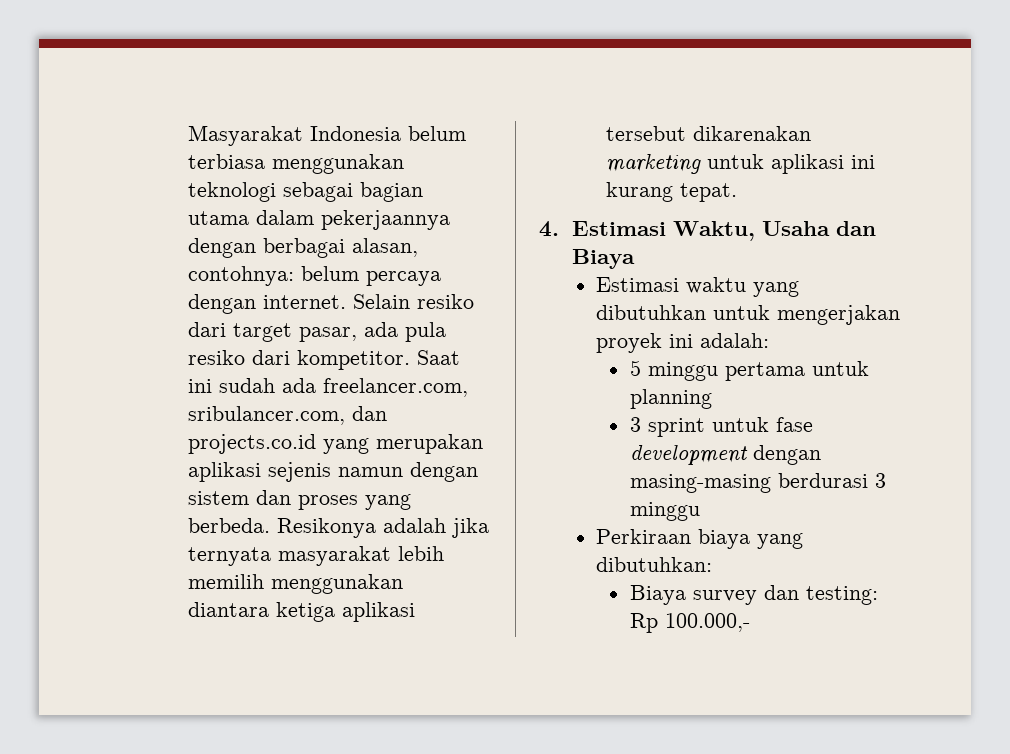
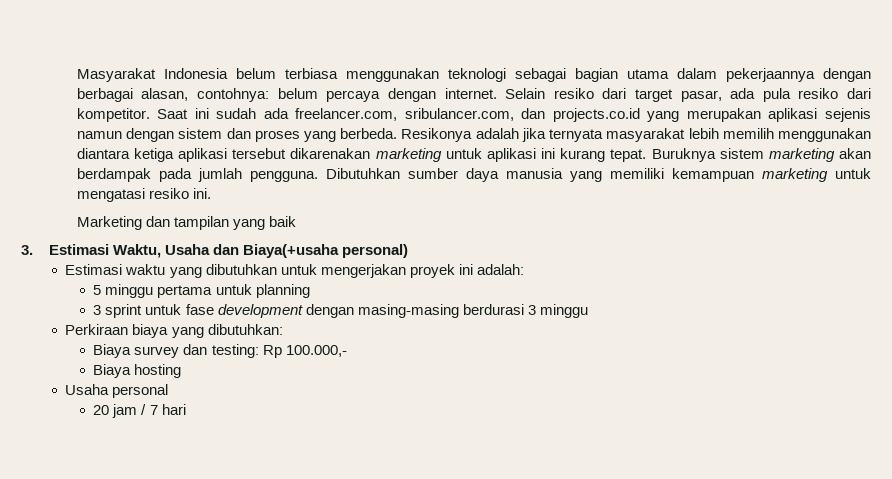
[539,221,559,237] // 4. -> [651,148,871,162] [76,168,871,182] [76,188,211,202] [76,216,297,230] [21,245,33,255] Buruknya sistem marketing akan berdampak pada jumlah pengguna. Dibutuhkan sumber daya manusia yang memiliki kemampuan marketing untuk mengatasi resiko ini. // Marketing dan tampilan yang baik // 3.
[572,249,636,269] Biaya -> [243,244,409,258] Biaya(+usaha personal)
(750, 622) none -> [93,364,182,378] [65,384,169,398] [93,404,186,418] // Biaya hosting // Usaha personal // 20 jam / 7 hari

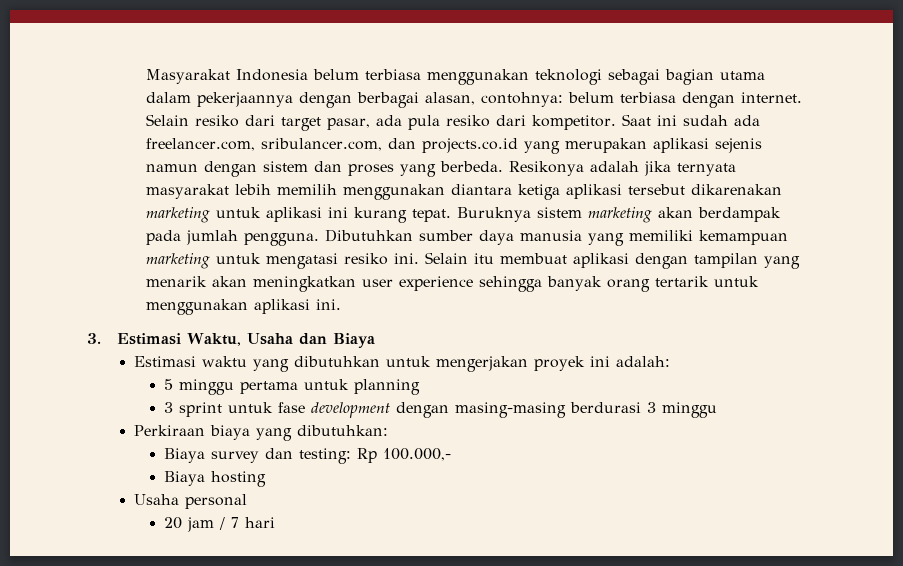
[326,90,381,102] percaya -> [620,92,677,103] terbiasa
[76,216,297,230] // Marketing dan tampilan yang baik -> [425,252,801,269] [146,276,760,292] [146,299,342,315] Selain itu membuat aplikasi dengan tampilan yang menarik akan meningkatkan user experience sehingga banyak orang tertarik untuk menggunakan aplikasi ini.
[243,244,409,258] Biaya(+usaha personal) -> [332,333,375,348] Biaya

